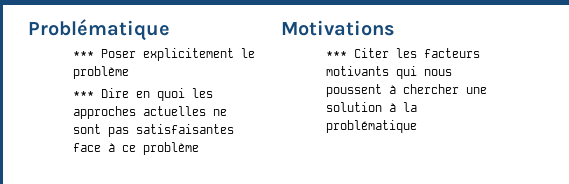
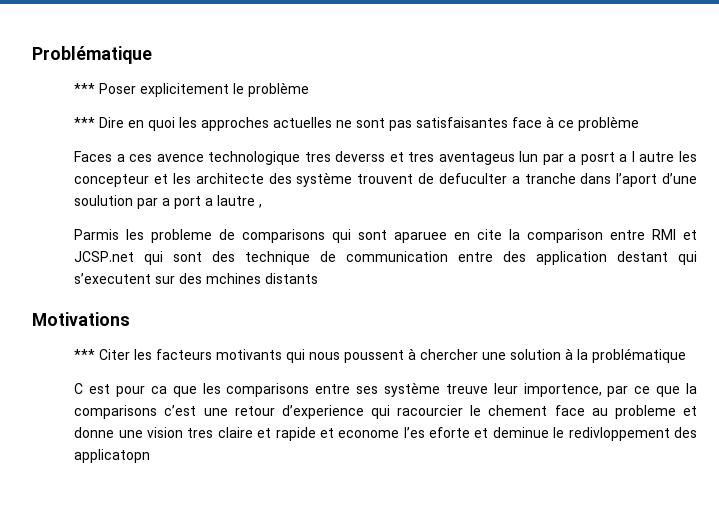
(200, 148) none -> [74,151,698,165] [74,172,698,187] [74,195,263,209] [74,229,698,243] [74,251,698,265] [74,273,319,284] // Faces a ces avence technologique tres deverss et tres aventageus lun par a posrt a l autre les concepteur et les architecte des système trouvent de defuculter a tranche dans l’aport d’une soulution par a port a lautre , // Parmis les probleme de comparisons qui sont aparuee en cite la comparison entre RMI et JCSP.net qui sont des technique de communication entre des application destant qui s’executent sur des mchines distants
(418, 126) none -> [74,382,698,397] [74,405,698,419] [74,427,698,441] [74,449,151,463] // C est pour ca que les comparisons entre ses système treuve leur importence, par ce que la comparisons c’est une retour d’experience qui racourcier le chement face au probleme et donne une vision tres claire et rapide et econome l’es eforte et deminue le redivloppement des applicatopn

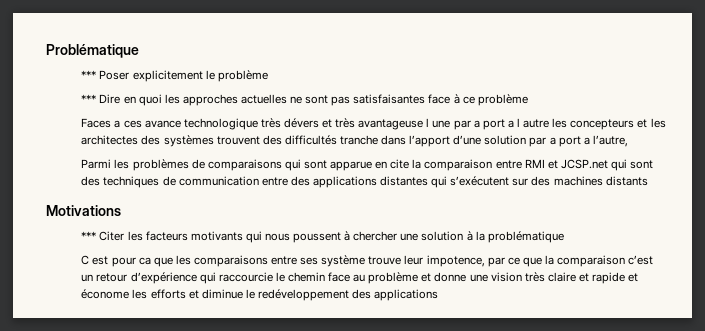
[156,151,615,165] avence technologique tres deverss et tres aventageus lun par a posrt -> [144,118,505,130] avance technologique très dévers et très avantageuse l une par a port
[74,174,150,187] concepteur -> [570,119,635,130] concepteurs
[195,172,698,187] [74,195,263,209] [74,229,448,243] architecte des système trouvent de defuculter a tranche dans l’aport d’une soulution par a port a lautre , // Parmis les probleme de comparisons qui sont aparuee -> [81,135,628,147] [81,159,373,171] architectes des systèmes trouvent des difficultés tranche dans l’apport d’une solution par a port a l’autre, // Parmi les problèmes de comparaisons qui sont apparue
[527,229,604,243] comparison -> [424,159,493,171] comparaison
[245,251,311,265] technique -> [103,176,160,188] techniques
[536,251,698,265] [74,273,152,284] application destant qui s’executent -> [312,176,510,188] applications distantes qui s’exécutent
[206,273,262,284] mchines -> [553,176,603,186] machines
[226,383,310,397] comparisons -> [193,255,268,267] comparaisons
[445,383,602,397] treuve leur importence, -> [368,255,485,267] trouve leur impotence,
[74,405,548,419] comparisons c’est une retour d’experience qui racourcier le chement -> [557,255,654,267] [81,272,325,284] comparaison c’est un retour d’expérience qui raccourcie le chemin
[614,405,676,419] probleme -> [368,272,419,284] problème
[187,428,214,438] tres -> [524,272,545,282] très
[338,427,698,441] [74,449,151,463] econome l’es eforte et deminue le redivloppement des applicatopn -> [81,289,439,301] économe les efforts et diminue le redéveloppement des applications

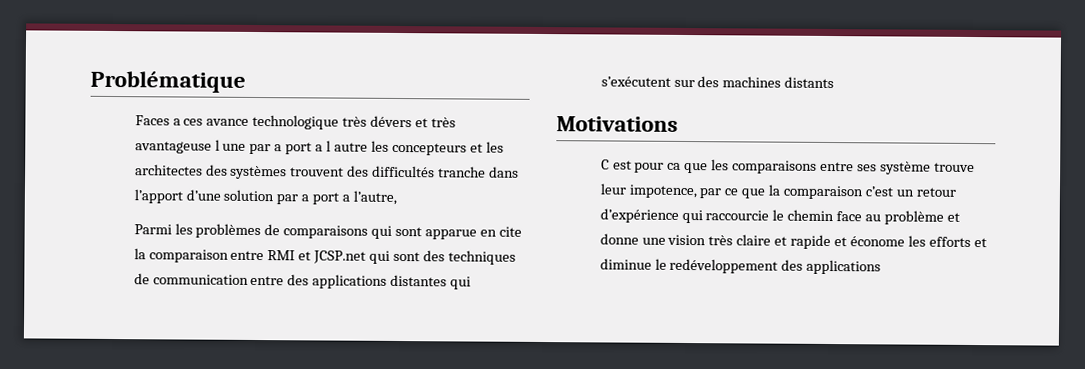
[81,70,268,82] [81,94,528,106] // *** Poser explicitement le problème // *** Dire en quoi les approches actuelles ne sont pas satisfaisantes face à ce problème -> (246, 81) none
[81,231,564,243] // *** Citer les facteurs motivants qui nous poussent à chercher une solution à la problématique -> (678, 124) none

